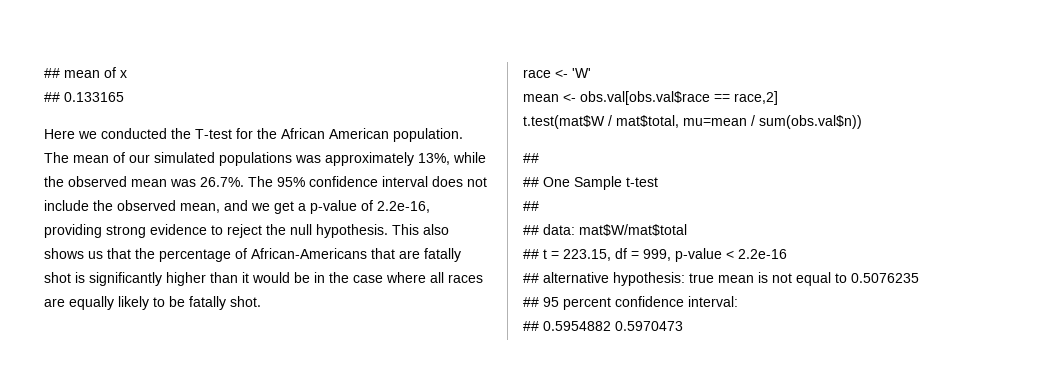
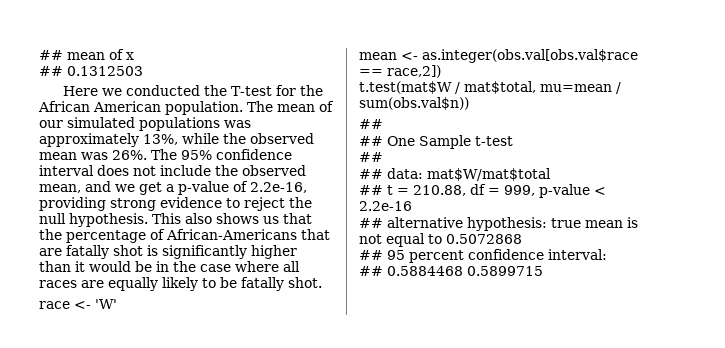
[64,92,124,102] 0.133165 -> [67,66,143,76] 0.1312503
[200,177,244,187] 26.7%. -> [112,150,147,160] 26%.
[580,91,778,105] obs.val[obs.val$race == race,2] -> [422,49,638,63] [359,65,441,78] as.integer(obs.val[obs.val$race == race,2])
[563,249,611,261] 223.15, -> [413,185,466,196] 210.88,
[851,273,919,283] 0.5076235 -> [446,234,522,244] 0.5072868
[543,321,683,331] 0.5954882 0.5970473 -> [387,266,543,276] 0.5884468 0.5899715

